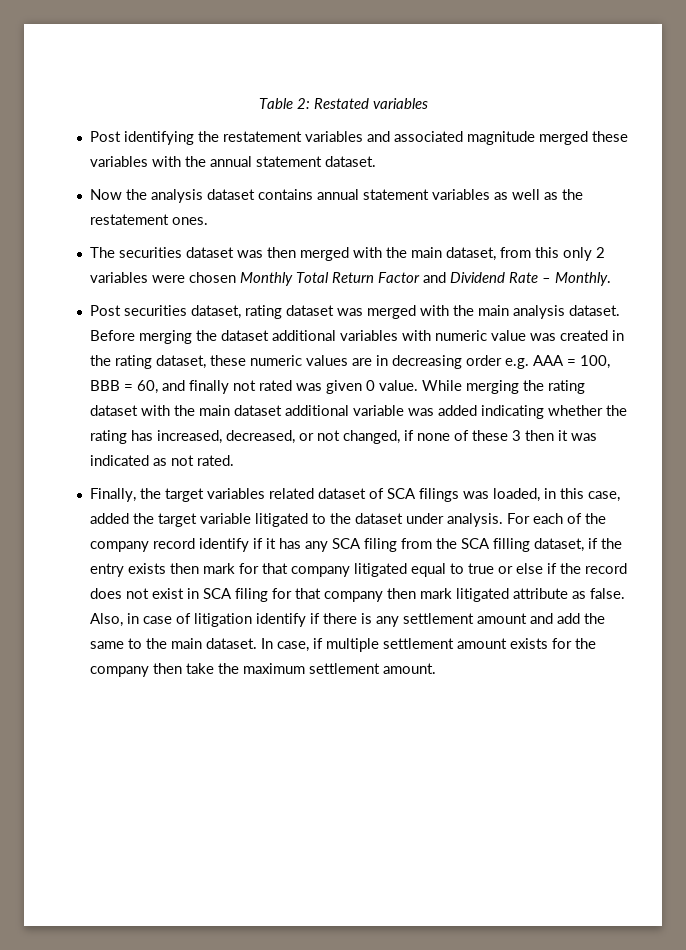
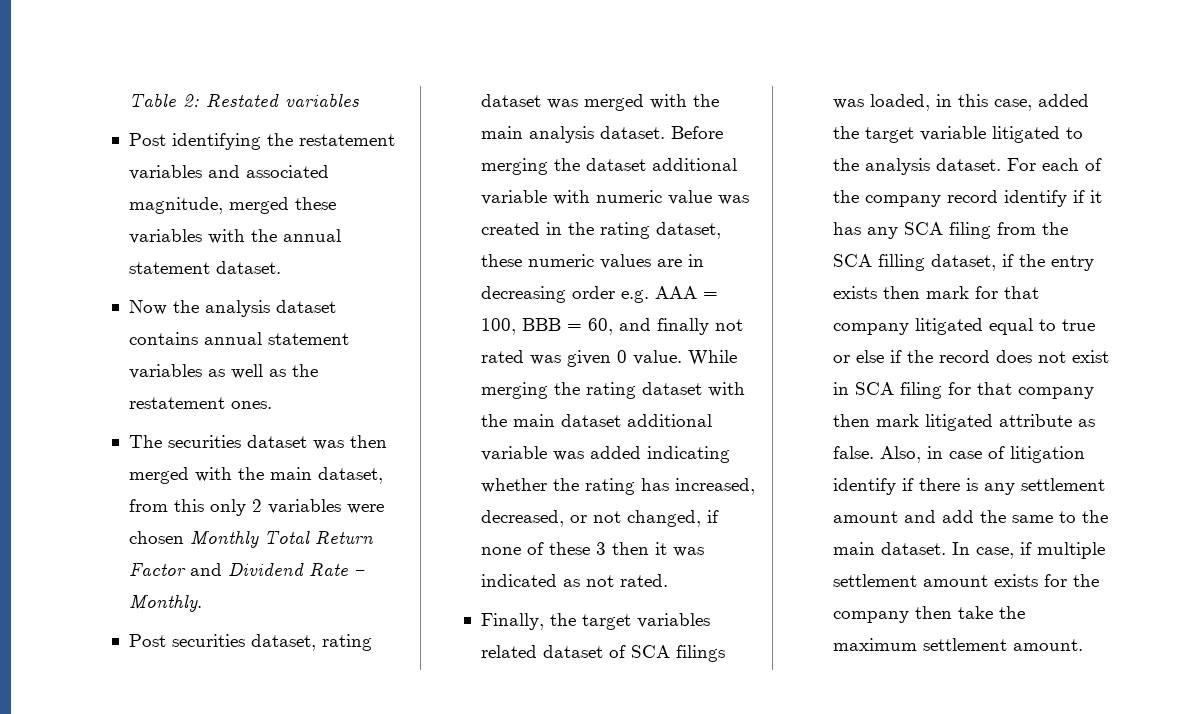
[466,131,535,145] magnitude -> [128,197,223,214] magnitude,
[339,330,398,341] variables -> [480,190,547,205] variable
[354,513,503,527] dataset under analysis. -> [864,158,1001,175] analysis dataset.

